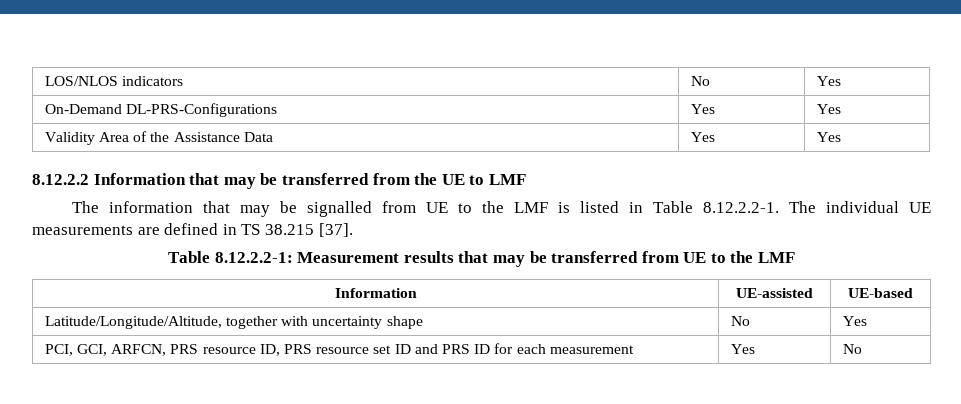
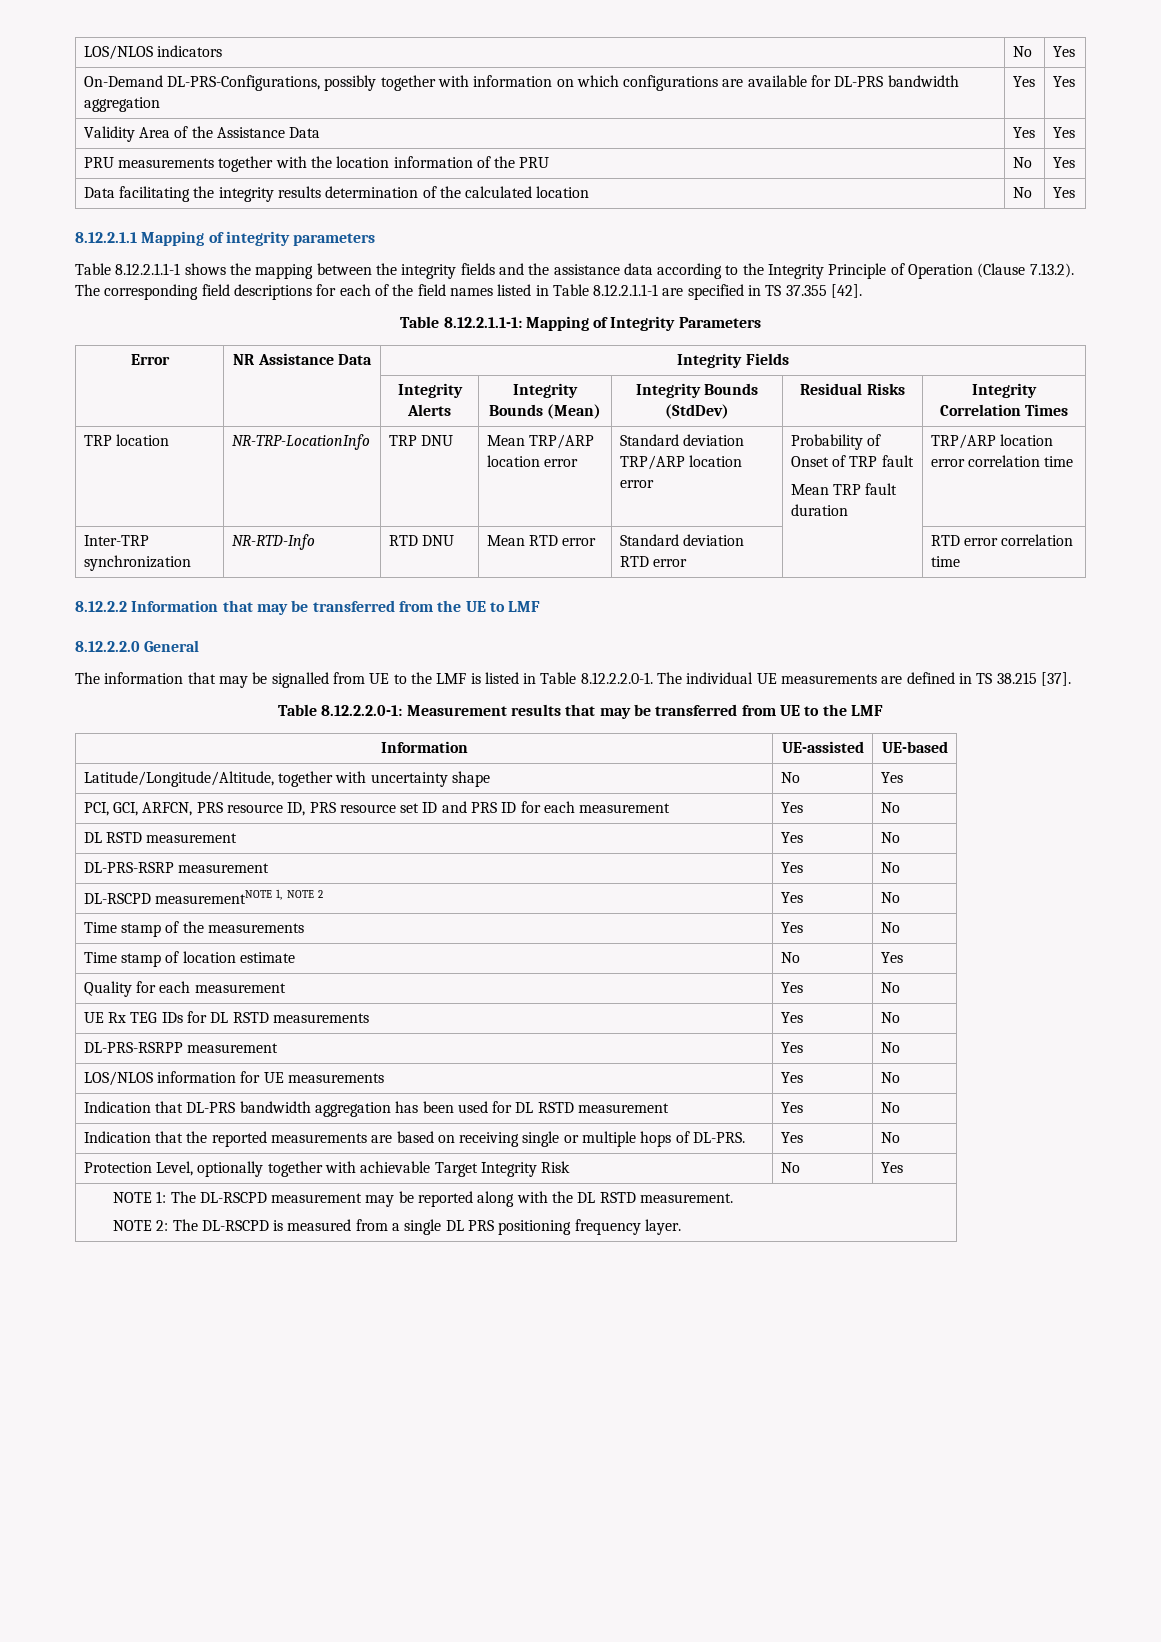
[126,103,278,117] DL-PRS-Configurations -> [166,75,959,91] [83,97,160,112] DL-PRS-Configurations, possibly together with information on which configurations are available for DL-PRS bandwidth aggregation
(841, 137) none -> [83,156,550,172] [1012,157,1032,168] [1052,157,1075,168] [83,186,590,202] [1012,187,1032,198] [1052,187,1075,198] [75,231,376,246] [75,263,1074,279] [75,284,863,300] [400,316,761,331] [130,354,170,365] [233,353,372,365] [677,353,789,368] [397,383,463,398] [407,404,451,416] [513,383,578,398] [488,404,602,419] [635,383,759,398] [665,404,729,419] [800,383,905,395] [972,383,1037,398] [939,404,1069,416] [83,434,169,446] [231,434,370,450] [388,435,453,446] [486,434,594,449] [486,455,578,467] [619,434,744,446] [619,455,742,470] [619,480,654,488] [790,434,881,450] [790,455,914,467] [790,483,898,495] [790,504,848,516] [930,434,1053,449] [930,455,1074,467] [83,535,149,546] [83,555,191,571] [231,534,315,550] [388,535,454,546] [486,535,597,546] [619,534,744,546] [619,556,687,567] [930,534,1074,546] [930,556,960,567] // PRU measurements together with the location information of the PRU | No | Yes // Data facilitating the integrity results determination of the calculated location | No | Yes // 8.12.2.1.1 Mapping of integrity parameters // Table 8.12.2.1.1-1 shows the mapping between the integrity fields and the assistance data according to the Integrity Principle of Operation (Clause 7.13.2). The corresponding field descriptions for each of the field names listed in Table 8.12.2.1.1-1 are specified in TS 37.355 [42]. // Table 8.12.2.1.1-1: Mapping of Integrity Parameters // Error | NR Assistance Data | Integrity Fields // | | Integrity Alerts | Integrity Bounds (Mean) | Integrity Bounds (StdDev) | Residual Risks | Integrity Correlation Times // TRP location | NR-TRP-LocationInfo | TRP DNU | Mean TRP/ARP location error | Standard deviation TRP/ARP location error | Probability of Onset of TRP fault // Mean TRP fault duration | TRP/ARP location error correlation time // Inter-TRP synchronization | NR-RTD-Info | RTD DNU | Mean RTD error | Standard deviation RTD error | | RTD error correlation time
(526, 179) none -> [75,640,200,652] // 8.12.2.2.0 General
[702,202,779,213] 8.12.2.2-1. -> [580,672,653,684] 8.12.2.2.0-1.
[214,252,293,263] 8.12.2.2-1: -> [321,705,403,716] 8.12.2.2.0-1:
(862, 349) none -> [83,832,238,843] [780,832,803,843] [880,832,900,843] [83,862,269,873] [780,862,803,873] [880,862,900,873] [83,889,323,904] [780,892,803,903] [880,892,900,903] [83,921,304,937] [780,922,803,933] [880,922,900,933] [83,951,295,967] [780,952,800,963] [880,952,903,963] [83,981,286,997] [780,982,803,993] [880,982,900,993] [83,1011,369,1023] [780,1012,803,1023] [880,1012,900,1023] [83,1042,278,1053] [780,1042,803,1053] [880,1042,900,1053] [83,1071,384,1086] [780,1072,803,1083] [880,1072,900,1083] [83,1101,670,1117] [780,1102,803,1113] [880,1102,900,1113] [83,1131,746,1147] [780,1132,803,1143] [880,1132,900,1143] [83,1161,571,1177] [780,1162,800,1173] [880,1162,903,1173] [112,1191,734,1207] [112,1219,682,1235] // DL RSTD measurement | Yes | No // DL-PRS-RSRP measurement | Yes | No // DL-RSCPD measurementNOTE 1, NOTE 2 | Yes | No // Time stamp of the measurements | Yes | No // Time stamp of location estimate | No | Yes // Quality for each measurement | Yes | No // UE Rx TEG IDs for DL RSTD measurements | Yes | No // DL-PRS-RSRPP measurement | Yes | No // LOS/NLOS information for UE measurements | Yes | No // Indication that DL-PRS bandwidth aggregation has been used for DL RSTD measurement | Yes | No // Indication that the reported measurements are based on receiving single or multiple hops of DL-PRS. | Yes | No // Protection Level, optionally together with achievable Target Integrity Risk | No | Yes // NOTE 1: The DL-RSCPD measurement may be reported along with the DL RSTD measurement. // NOTE 2: The DL-RSCPD is measured from a single DL PRS positioning frequency layer.

